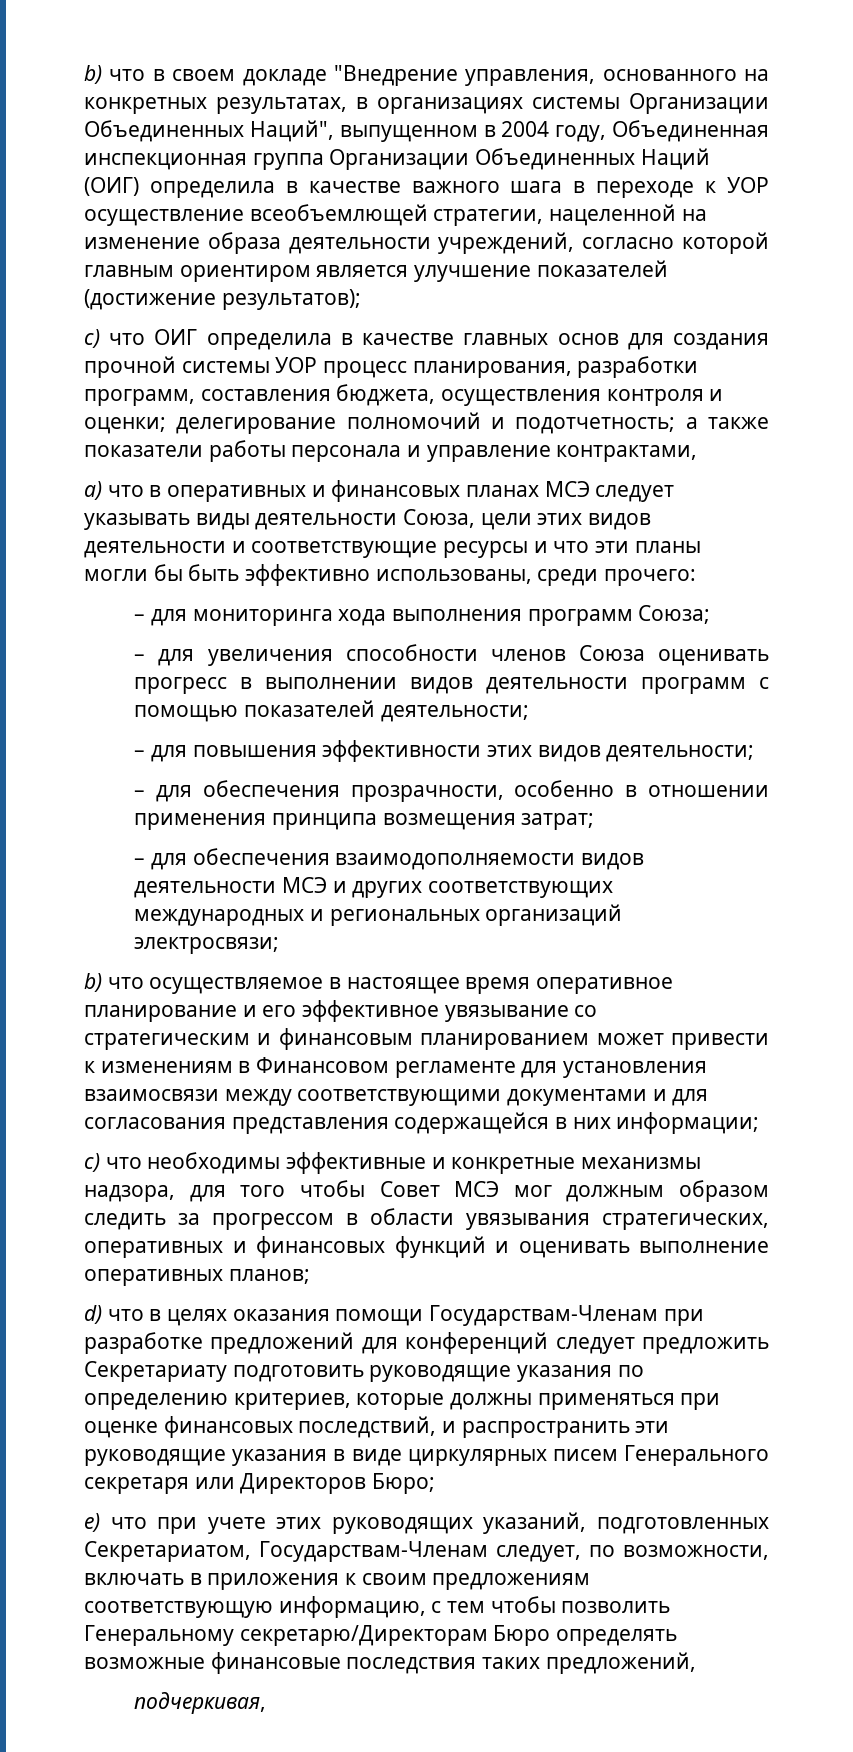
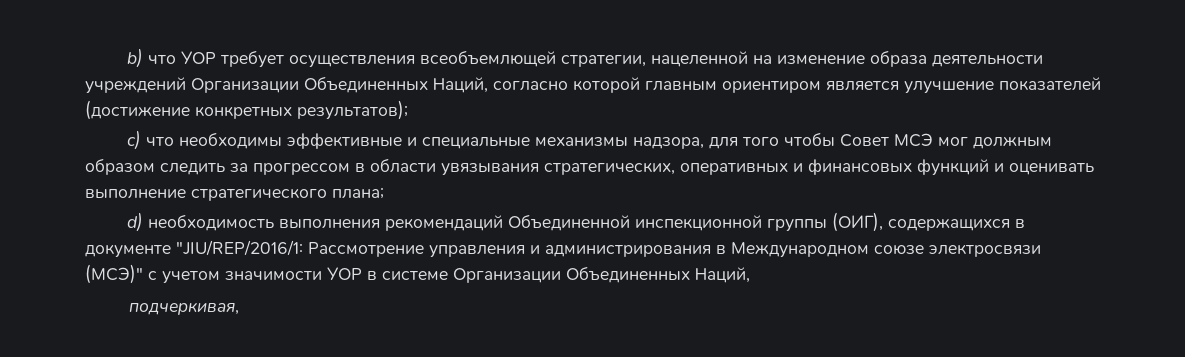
[84,65,769,86] [84,93,769,114] [84,120,769,142] [84,148,710,170] [84,177,770,198] [84,209,244,226] b) что в своем докладе "Внедрение управления, основанного на конкретных результатах, в организациях системы Организации Объединенных Наций", выпущенном в 2004 году, Объединенная инспекционная группа Организации Объединенных Наций (ОИГ) определила в качестве важного шага в переходе к УОР осуществление -> [127,48,416,68] b) что УОР требует осуществления
[438,232,575,254] учреждений, -> [85,76,488,94] учреждений Организации Объединенных Наций,
(216, 299) none -> [195,106,292,119] конкретных
[84,329,769,350] [84,356,699,378] [84,384,724,406] [84,412,769,434] [84,440,698,462] [84,480,675,502] [84,509,652,530] [84,541,701,558] [84,564,697,586] [134,605,711,626] [134,644,770,666] [134,677,769,694] [134,700,529,722] [134,740,755,762] [134,780,769,802] [134,813,595,830] [134,848,644,870] [134,877,613,898] [134,904,623,926] [134,937,280,954] [84,973,674,994] [84,1000,598,1022] [84,1028,769,1050] [84,1057,708,1078] [84,1089,709,1106] [84,1112,760,1134] // c) что ОИГ определила в качестве главных основ для создания прочной системы УОР процесс планирования, разработки программ, составления бюджета, осуществления контроля и оценки; делегирование полномочий и подотчетность; а также показатели работы персонала и управление контрактами, // a) что в оперативных и финансовых планах МСЭ следует указывать виды деятельности Союза, цели этих видов деятельности и соответствующие ресурсы и что эти планы могли бы быть эффективно использованы, среди прочего: // – для мониторинга хода выполнения программ Союза; // – для увеличения способности членов Союза оценивать прогресс в выполнении видов деятельности программ с помощью показателей деятельности; // – для повышения эффективности этих видов деятельности; // – для обеспечения прозрачности, особенно в отношении применения принципа возмещения затрат; // – для обеспечения взаимодополняемости видов деятельности МСЭ и других соответствующих международных и региональных организаций электросвязи; // b) что осуществляемое в настоящее время оперативное планирование и его эффективное увязывание со стратегическим и финансовым планированием может привести к изменениям в Финансовом регламенте для установления взаимосвязи между соответствующими документами и для согласования представления содержащейся в них информации; -> (408, 110) none
[451,1157,576,1174] конкретные -> [422,137,531,149] специальные
[84,1269,310,1286] оперативных планов; -> [191,188,384,201] стратегического плана;
[107,1305,704,1326] [84,1332,770,1354] [84,1361,644,1382] [84,1393,721,1410] [84,1416,670,1438] [84,1445,769,1466] [84,1473,436,1494] [84,1512,769,1534] [84,1541,769,1562] [84,1573,591,1590] [84,1596,671,1618] [84,1625,678,1646] [84,1652,696,1674] что в целях оказания помощи Государствам-Членам при разработке предложений для конференций следует предложить Секретариату подготовить руководящие указания по определению критериев, которые должны применяться при оценке финансовых последствий, и распространить эти руководящие указания в виде циркулярных писем Генерального секретаря или Директоров Бюро; // e) что при учете этих руководящих указаний, подготовленных Секретариатом, Государствам-Членам следует, по возможности, включать в приложения к своим предложениям соответствующую информацию, с тем чтобы позволить Генеральному секретарю/Директорам Бюро определять возможные финансовые последствия таких предложений, -> [148,212,1026,232] [85,240,1041,258] [85,264,750,284] необходимость выполнения рекомендаций Объединенной инспекционной группы (ОИГ), содержащихся в документе "JIU/REP/2016/1: Рассмотрение управления и администрирования в Международном союзе электросвязи (МСЭ)" с учетом значимости УОР в системе Организации Объединенных Наций,

